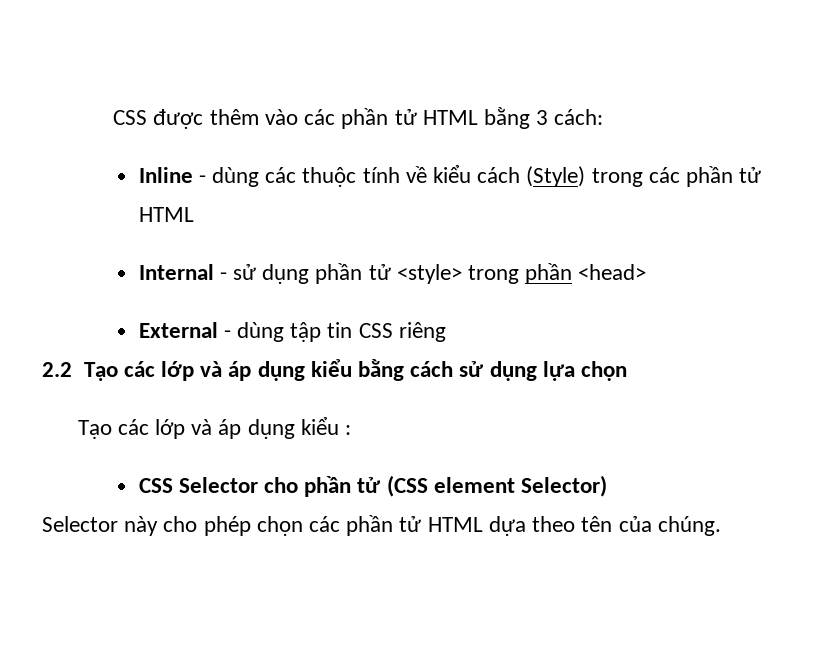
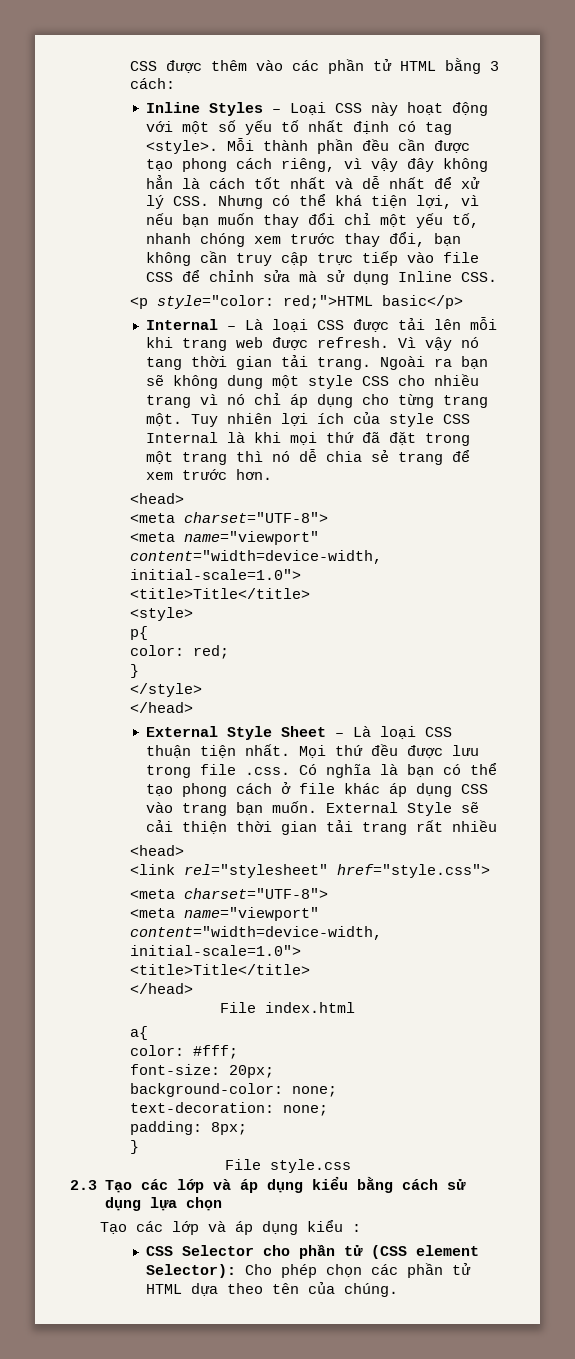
[198,165,762,187] [138,207,194,222] [138,263,647,284] [138,322,446,342] [42,362,72,377] - dùng các thuộc tính về kiểu cách (Style) trong các phần tử HTML // Internal - sử dụng phần tử <style> trong phần <head> // External - dùng tập tin CSS riêng // 2.2 -> [209,102,489,116] [146,120,453,135] [146,138,471,154] [146,158,489,172] [146,175,481,189] [146,194,480,209] [146,213,480,228] [146,232,462,247] [146,251,480,266] [146,270,498,285] [129,295,463,309] [146,317,498,332] [146,337,480,351] [146,355,489,370] [146,374,480,389] [146,393,489,408] [146,412,471,427] [146,431,471,446] [146,449,471,465] [146,469,273,480] [129,493,184,504] [129,512,328,523] [129,531,319,545] [129,550,382,564] [129,569,301,580] [129,588,310,599] [129,607,193,621] [129,626,148,640] [129,645,229,659] [129,664,139,678] [129,683,202,697] [129,702,193,713] [146,726,453,740] [146,744,480,758] [146,763,498,778] [146,782,489,797] [146,801,480,816] [146,820,498,835] [129,845,184,856] [129,864,490,878] [129,888,328,899] [129,907,319,921] [129,926,382,940] [129,945,301,956] [129,964,310,975] [129,983,193,994] [220,1002,355,1013] [129,1026,148,1040] [129,1045,238,1059] [129,1064,274,1078] [129,1083,337,1097] [129,1102,328,1116] [129,1121,247,1135] [129,1140,139,1154] [224,1159,351,1173] [70,1180,97,1190] Styles – Loại CSS này hoạt động với một số yếu tố nhất định có tag <style>. Mỗi thành phần đều cần được tạo phong cách riêng, vì vậy đây không hẳn là cách tốt nhất và dễ nhất để xử lý CSS. Nhưng có thể khá tiện lợi, vì nếu bạn muốn thay đổi chỉ một yếu tố, nhanh chóng xem trước thay đổi, bạn không cần truy cập trực tiếp vào file CSS để chỉnh sửa mà sử dụng Inline CSS. // <p style="color: red;">HTML basic</p> // Internal – Là loại CSS được tải lên mỗi khi trang web được refresh. Vì vậy nó tang thời gian tải trang. Ngoài ra bạn sẽ không dung một style CSS cho nhiều trang vì nó chỉ áp dụng cho từng trang một. Tuy nhiên lợi ích của style CSS Internal là khi mọi thứ đã đặt trong một trang thì nó dễ chia sẻ trang để xem trước hơn. // <head> // <meta charset="UTF-8"> // <meta name="viewport" content="width=device-width, initial-scale=1.0"> // <title>Title</title> // <style> // p{ // color: red; // } // </style> // </head> // External Style Sheet – Là loại CSS thuận tiện nhất. Mọi thứ đều được lưu trong file .css. Có nghĩa là bạn có thể tạo phong cách ở file khác áp dụng CSS vào trang bạn muốn. External Style sẽ cải thiện thời gian tải trang rất nhiều // <head> // <link rel="stylesheet" href="style.css"> // <meta charset="UTF-8"> // <meta name="viewport" content="width=device-width, initial-scale=1.0"> // <title>Title</title> // </head> // File index.html // a{ // color: #fff; // font-size: 20px; // background-color: none; // text-decoration: none; // padding: 8px; // } // File style.css // 2.3
[521,475,608,497] [42,516,198,536] Selector) // Selector này cho -> [146,1264,273,1278] Selector): Cho

